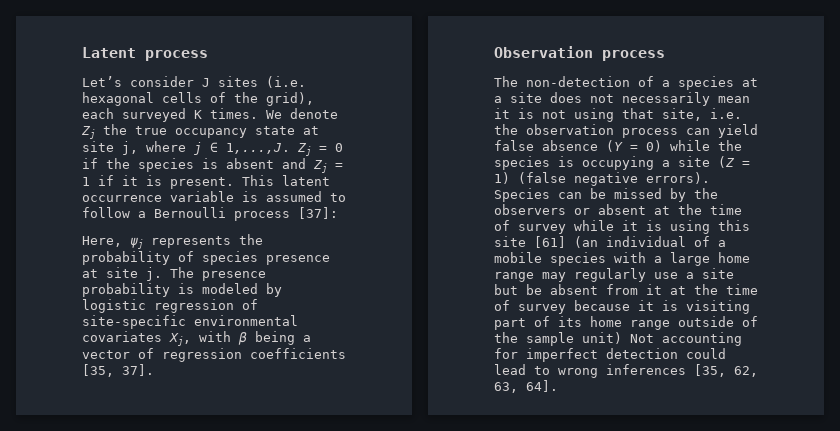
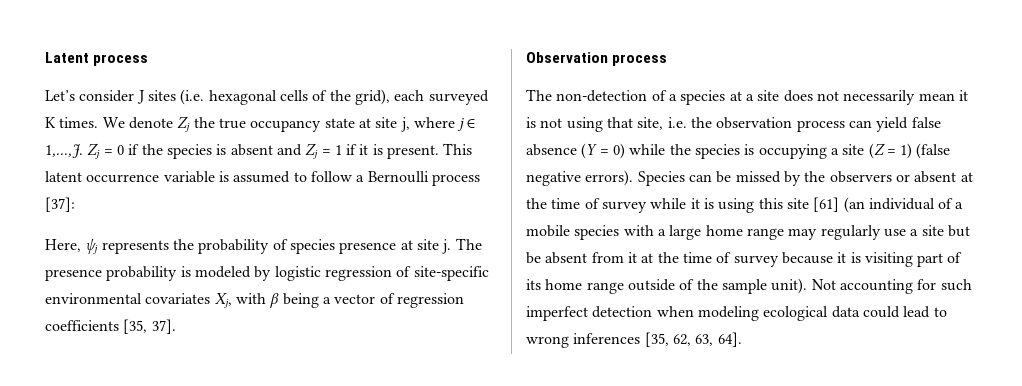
[582,332,622,344] unit) -> [771,278,808,294] unit).
(518, 353) none -> [940,279,972,291] such
(678, 353) none -> [656,306,860,321] when modeling ecological data

